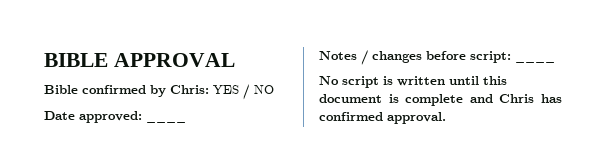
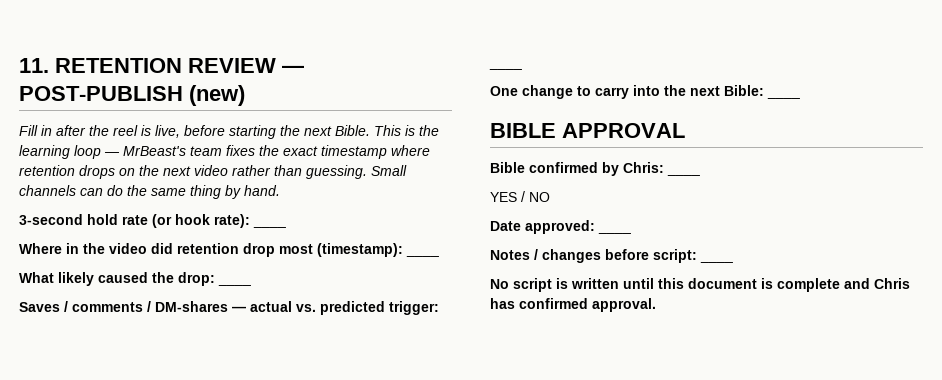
(44, 60) none -> [19,58,304,73] [19,85,245,106] [19,125,439,139] [19,145,430,159] [19,165,407,179] [19,185,280,199] [19,214,286,228] [19,243,439,257] [19,272,251,286] [19,301,439,315] [489,67,522,70] [490,85,764,99] [767,96,800,99] 11. RETENTION REVIEW — POST-PUBLISH (new) // Fill in after the reel is live, before starting the next Bible. This is the learning loop — MrBeast's team fixes the exact timestamp where retention drops on the next video rather than guessing. Small channels can do the same thing by hand. // 3-second hold rate (or hook rate): ____ // Where in the video did retention drop most (timestamp): ____ // What likely caused the drop: ____ // Saves / comments / DM-shares — actual vs. predicted trigger: ____ // One change to carry into the next Bible: ____ //
(209, 89) none -> [667,173,700,176] ____ //

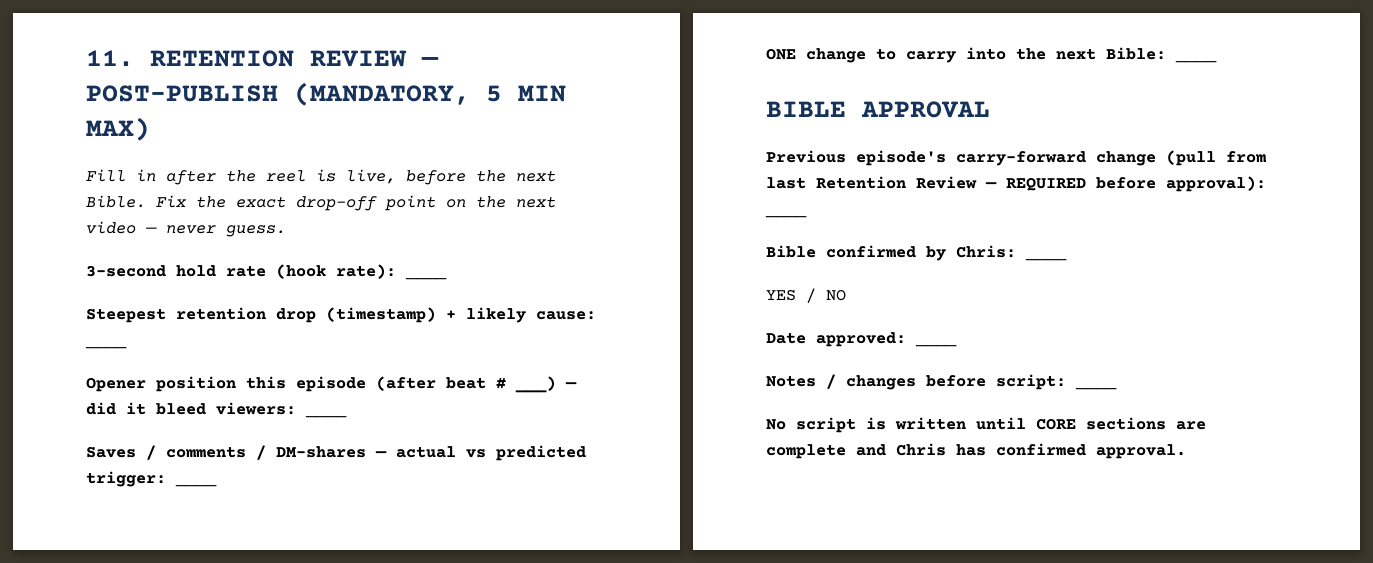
[189,85,245,106] (new) -> [294,82,566,106] [86,117,150,141] (MANDATORY, 5 MIN MAX)
[229,125,276,139] starting -> (466, 177) none
[374,125,439,136] [19,145,430,159] [19,165,407,179] [19,185,280,199] This is the learning loop — MrBeast's team fixes the exact timestamp where retention drops on the next video rather than guessing. Small channels can do the same thing by hand. -> [156,195,556,211] [86,221,286,237] Fix the exact drop-off point on the next video — never guess.
[152,214,210,228] (or hook -> [276,264,326,279] (hook
[19,243,439,257] [19,272,215,286] Where in the video did retention drop most (timestamp): ____ // What likely caused the drop: -> [86,307,596,323] [85,345,127,349] [86,376,577,393] [86,402,296,415] Steepest retention drop (timestamp) + likely cause: ____ // Opener position this episode (after beat # ___) — did it bleed viewers:
[296,304,316,312] vs. -> [466,449,486,458] vs
[490,86,518,96] One -> [766,48,796,60] ONE
(685, 130) none -> [766,150,1266,166] [766,176,1266,192] [765,214,807,218] // Previous episode's carry-forward change (pull from last Retention Review — REQUIRED before approval): ____
[658,278,773,289] this document is -> [1036,417,1206,430] CORE sections are

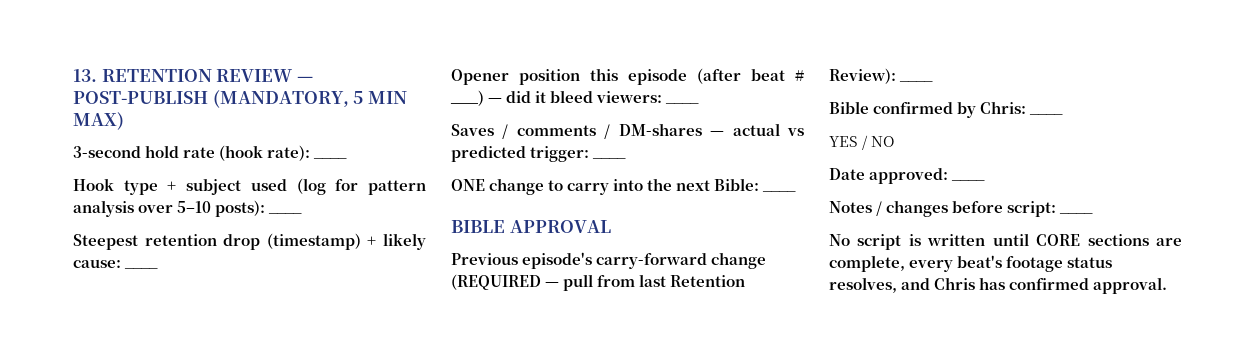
[86,50,134,67] 11. -> [73,69,97,82] 13.
[86,169,556,185] [86,195,556,211] [86,221,286,237] // Fill in after the reel is live, before the next Bible. Fix the exact drop-off point on the next video — never guess. -> (124, 121) none
(447, 278) none -> [73,178,427,195] [73,200,303,217] // Hook type + subject used (log for pattern analysis over 5–10 posts): ____
[1166,150,1266,166] [766,176,1266,192] (pull from last Retention Review — REQUIRED before approval): -> [451,274,746,291] [829,68,896,84] (REQUIRED — pull from last Retention Review):
[766,444,846,459] complete -> [829,255,1113,272] [829,277,897,293] complete, every beat's footage status resolves,

